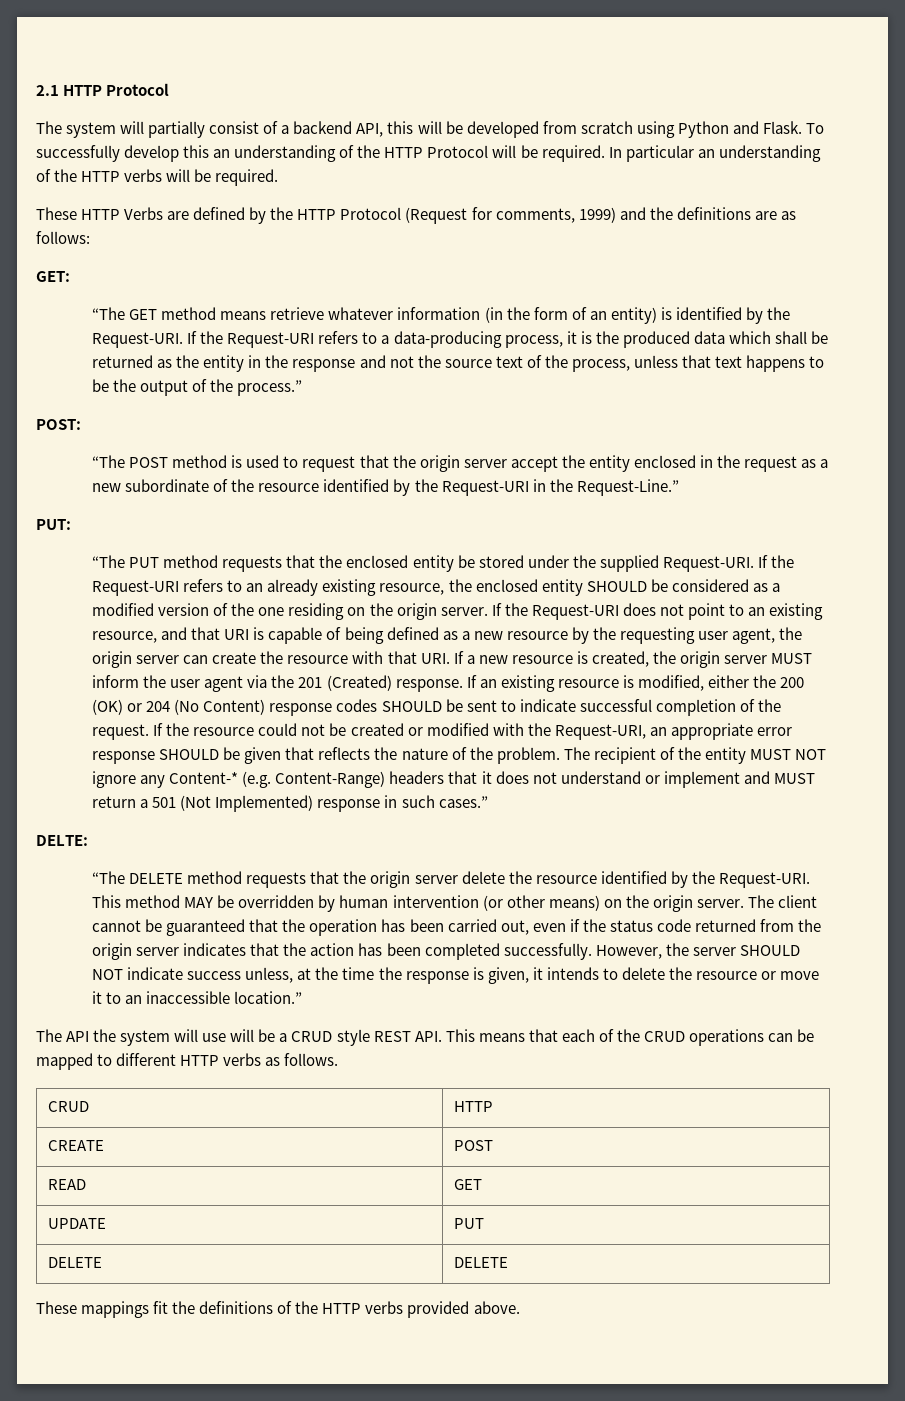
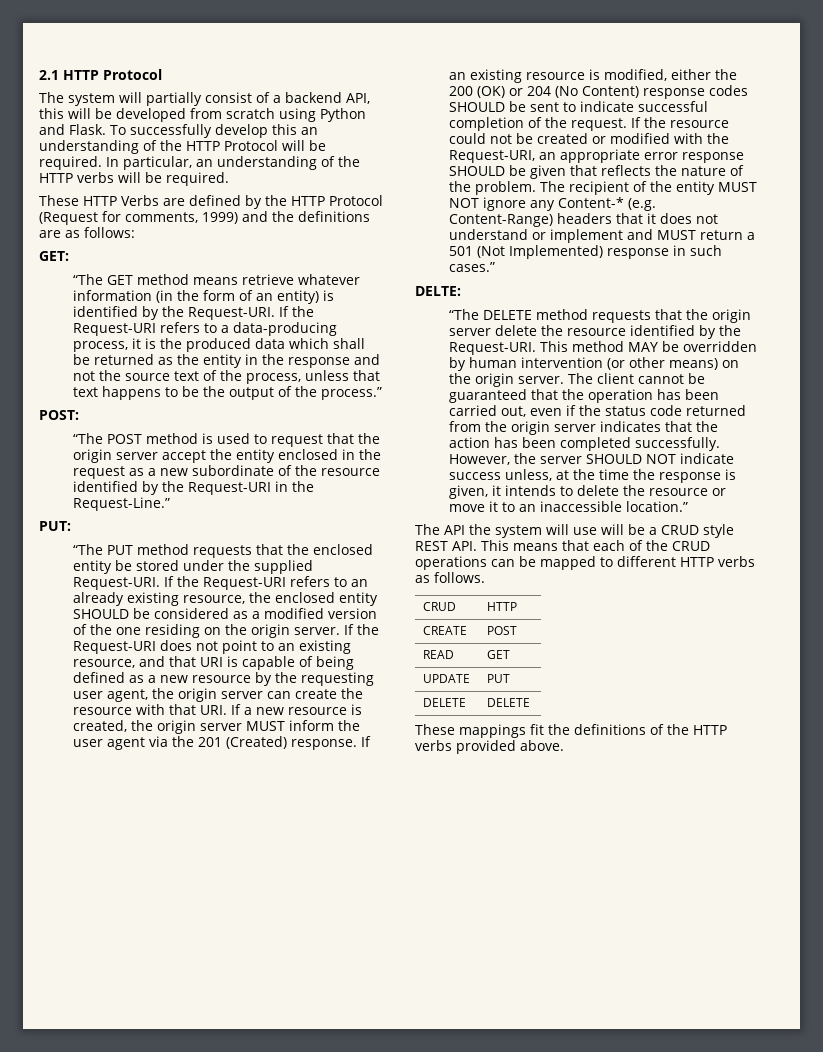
[625,145,694,162] particular -> [123,156,192,170] particular,

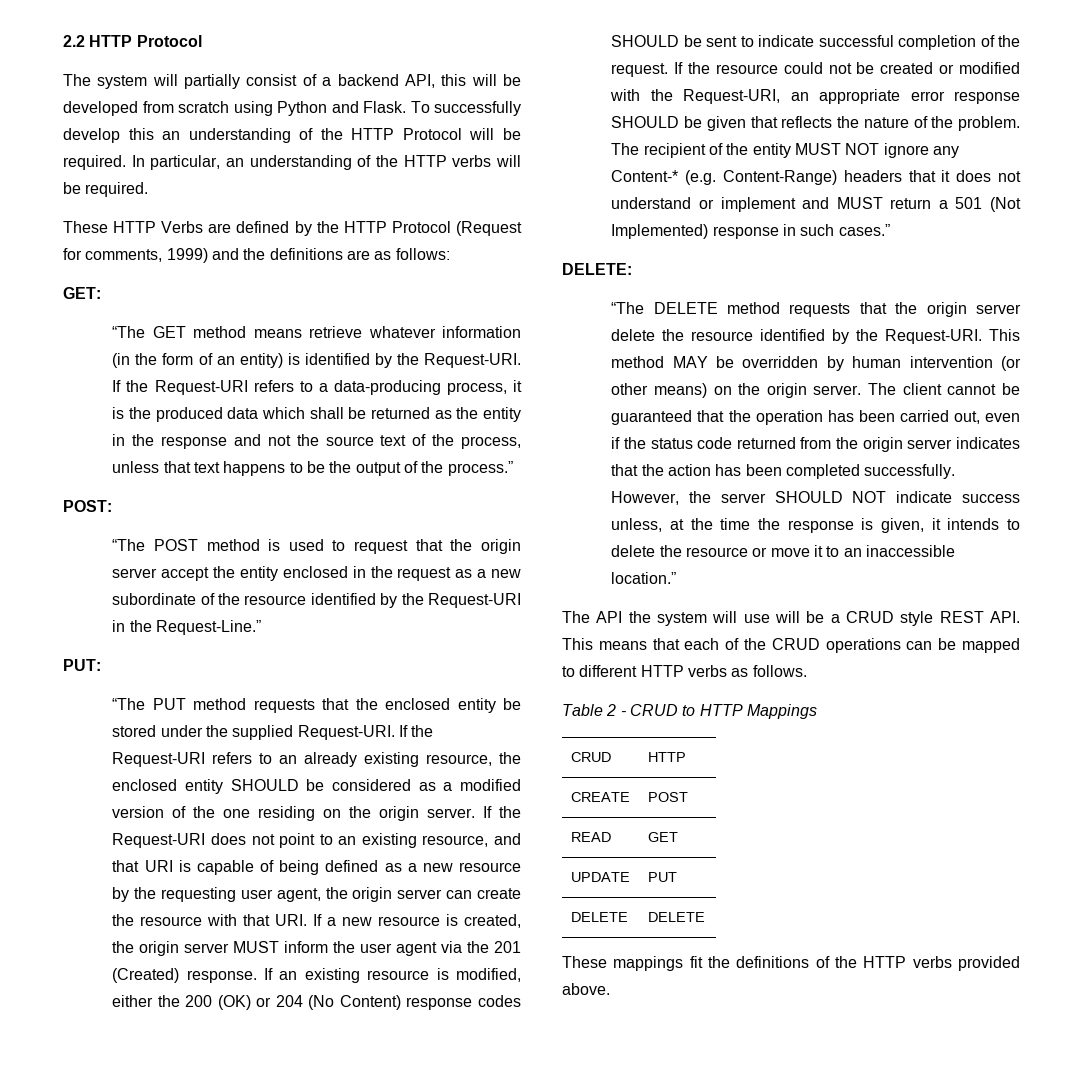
[39,70,59,80] 2.1 -> [63,35,85,47] 2.2
[415,286,461,296] DELTE: -> [562,263,632,275] DELETE:
(485, 577) none -> [562,704,817,719] // Table 2 - CRUD to HTTP Mappings

